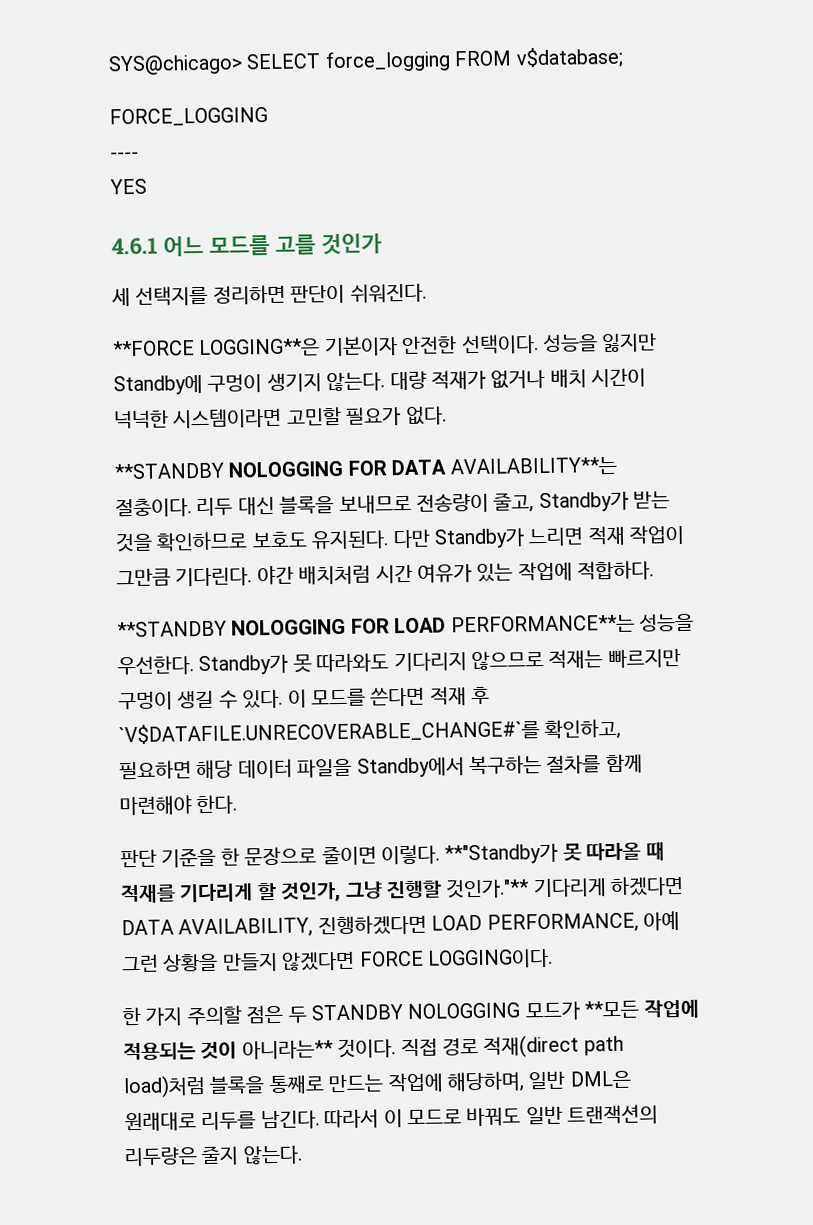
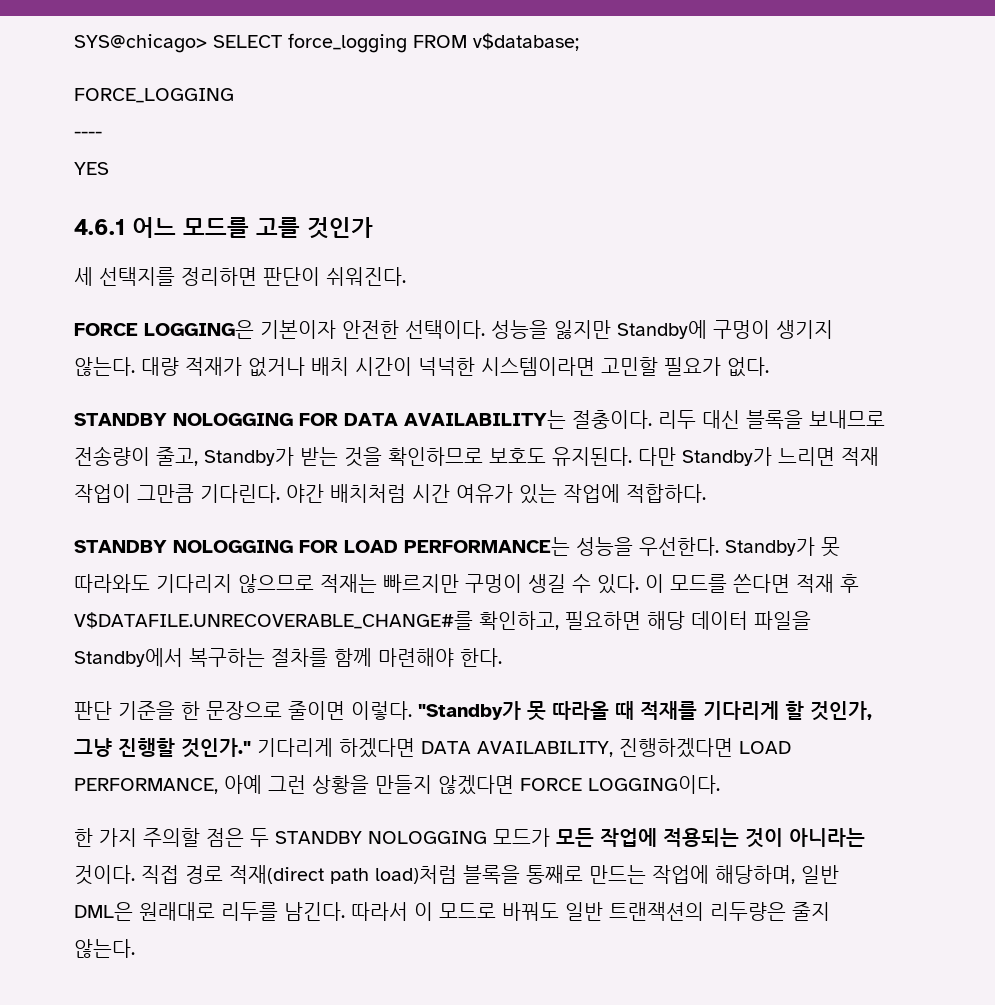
[112,338,321,358] **FORCE LOGGING**은 -> [74,320,254,339] FORCE LOGGING은
[114,462,225,480] **STANDBY -> [74,413,167,426] STANDBY
[449,456,617,477] AVAILABILITY**는 -> [404,410,566,429] AVAILABILITY는
[117,620,227,638] **STANDBY -> [74,540,167,553] STANDBY
[450,614,635,635] PERFORMANCE**는 -> [404,537,570,556] PERFORMANCE는
[118,719,540,745] `V$DATAFILE.UNRECOVERABLE_CHANGE#`를 -> [74,611,473,630] V$DATAFILE.UNRECOVERABLE_CHANGE#를
[444,843,559,865] **"Standby가 -> [418,701,521,720] "Standby가
[445,878,531,899] 것인가."** -> [181,738,251,758] 것인가."
[584,1000,640,1019] **모든 -> [556,828,594,847] 모든
[241,1040,334,1060] 아니라는** -> [789,828,865,847] 아니라는

